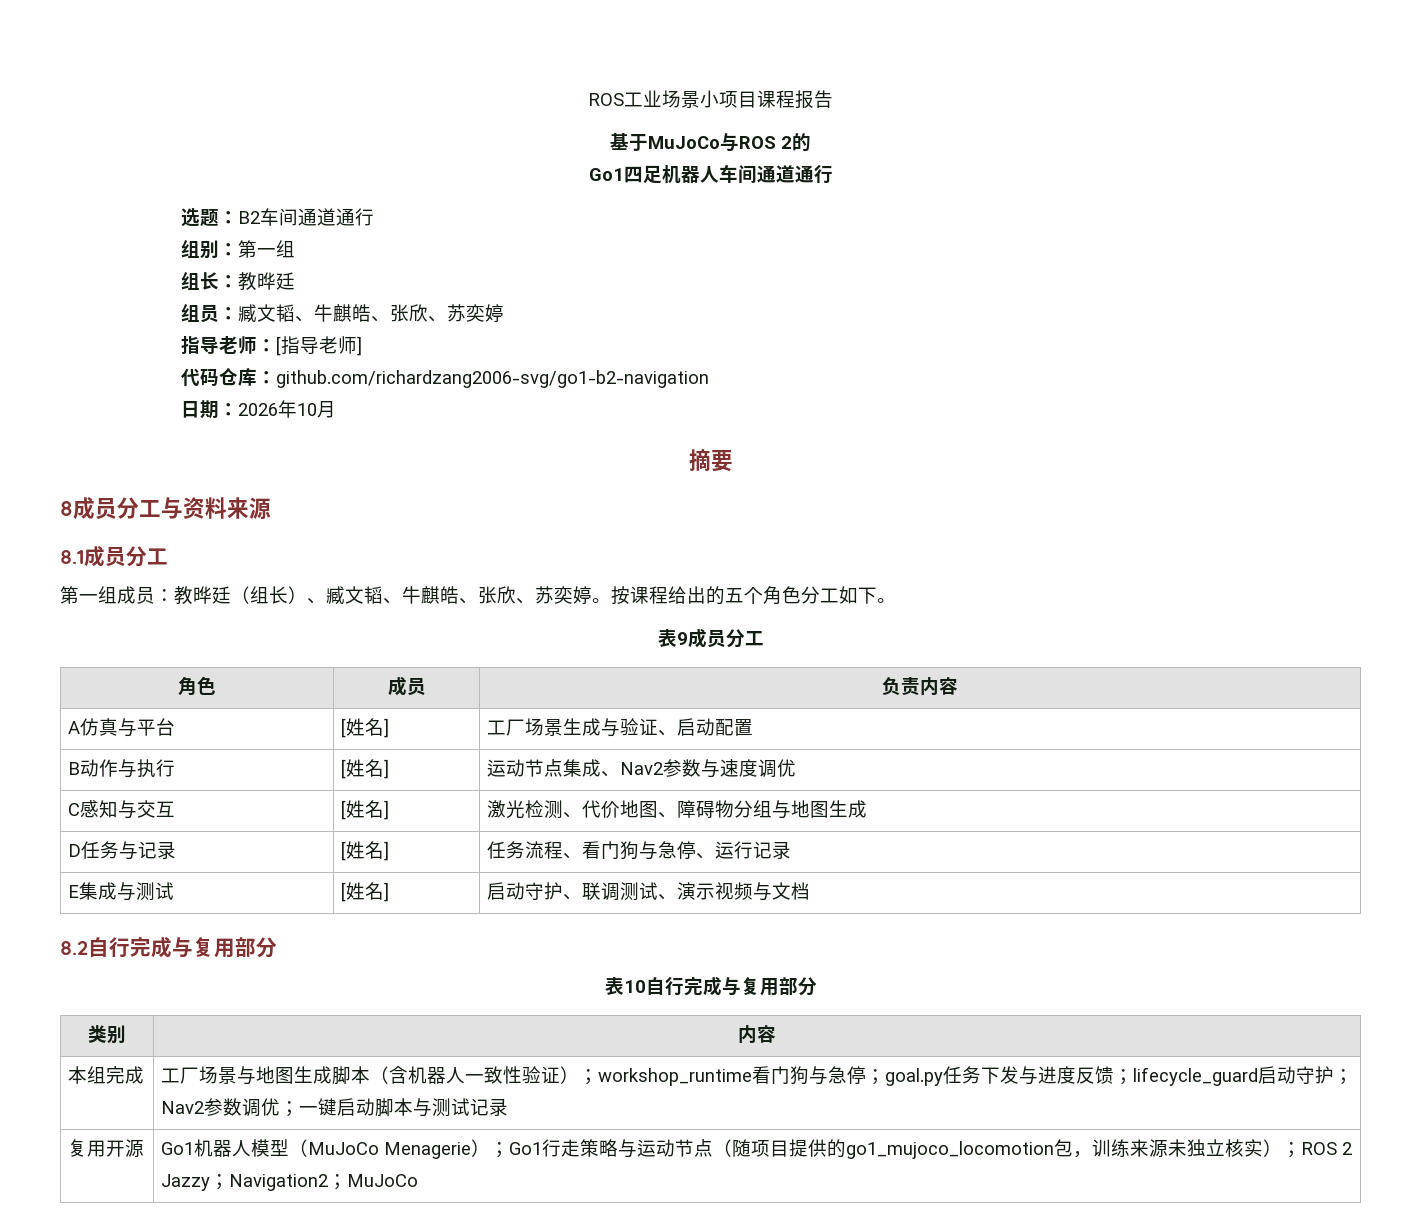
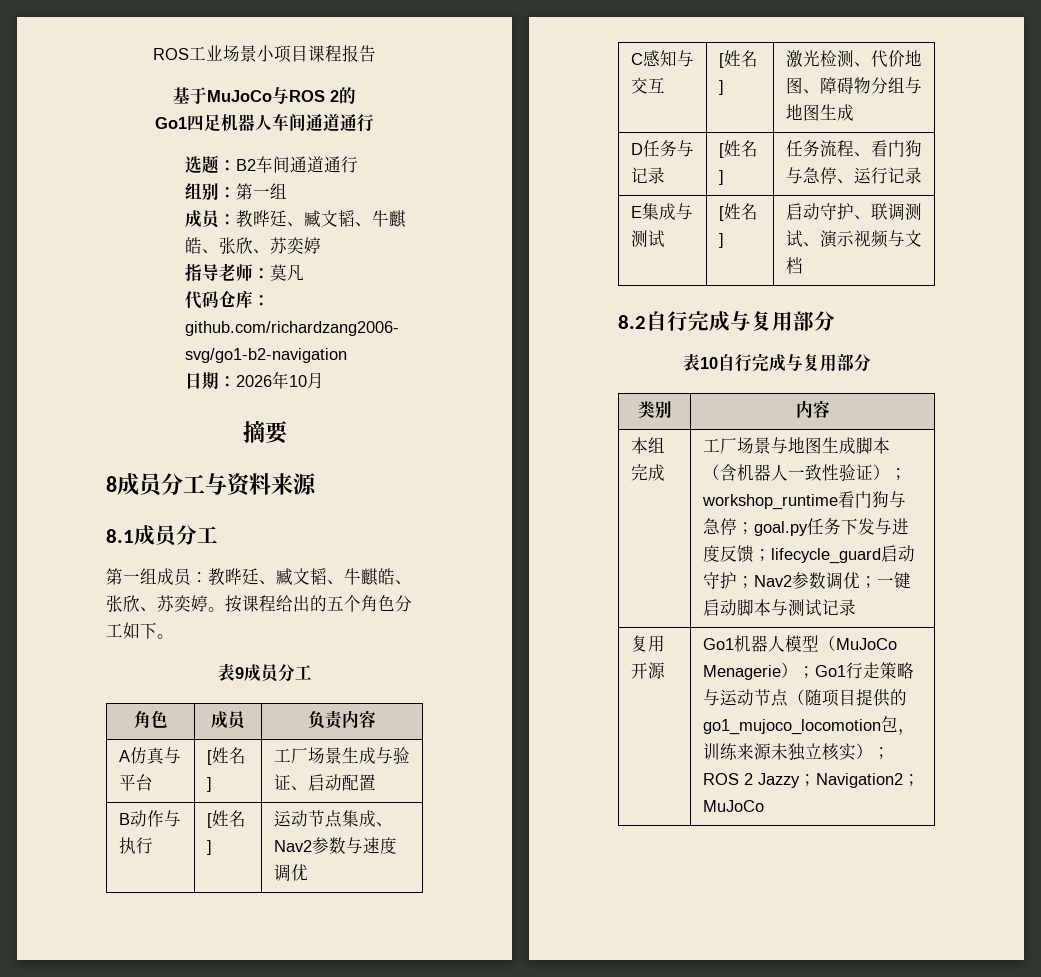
[180,272,295,291] [180,304,238,323] 组长：教晔廷 // 组员： -> [184,210,304,229] 成员：教晔廷、
[275,336,362,356] [指导老师] -> [269,264,304,281] 莫凡
[231,586,307,604] （组长） -> (259, 576) none

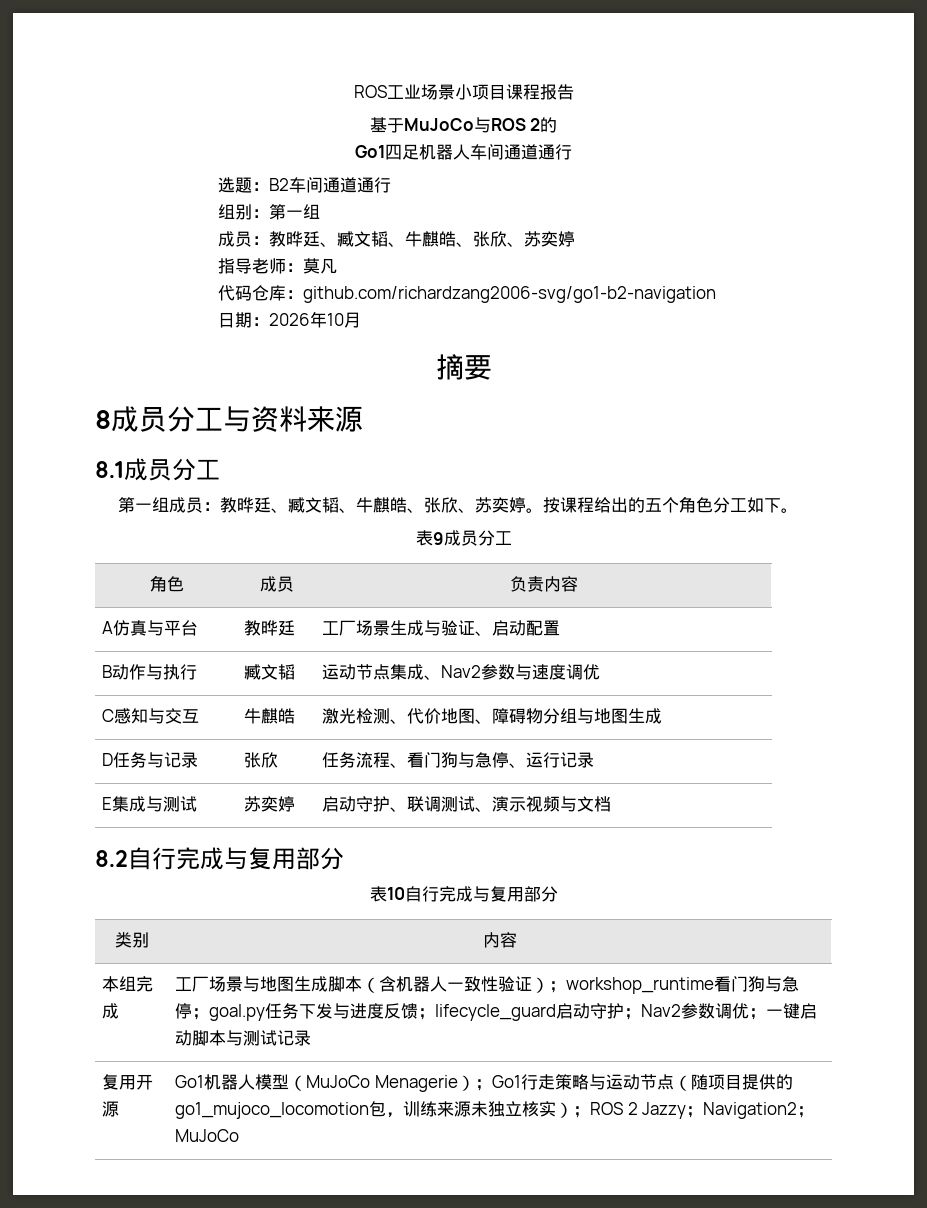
[206,747,246,765] [206,777,212,792] [姓名] -> [244,620,296,636] 教晔廷
[206,810,246,828] [206,840,212,855] [姓名] -> [244,664,296,680] 臧文韬
[718,50,758,68] [718,80,724,95] [姓名] -> [244,708,296,724] 牛麒皓
[718,140,758,158] [718,170,724,185] [姓名] -> [244,752,279,768] 张欣
[718,203,758,221] [718,233,724,248] [姓名] -> [244,796,296,812] 苏奕婷

